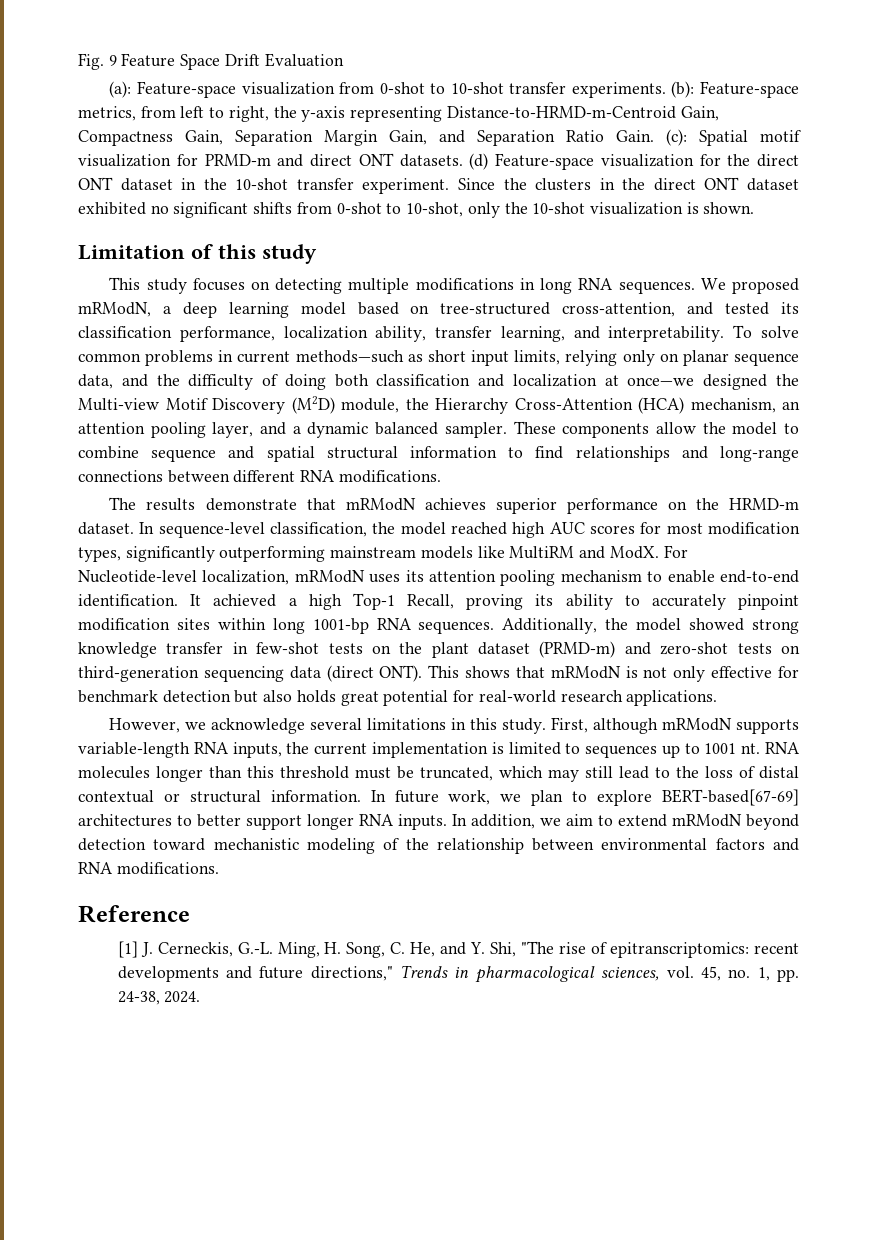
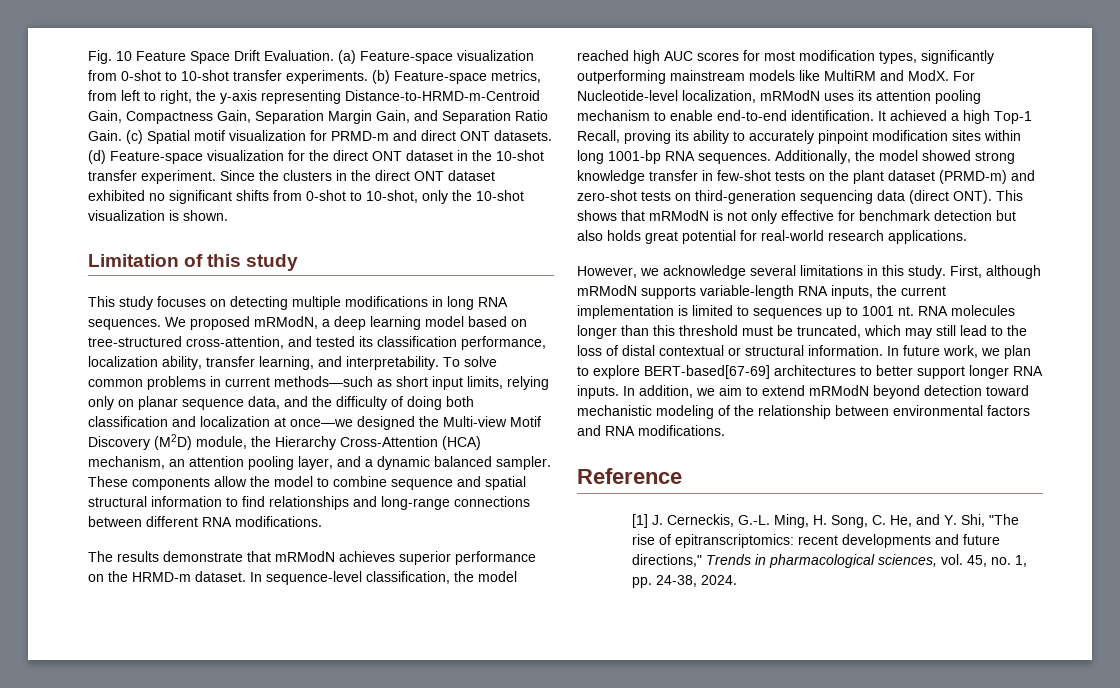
[108,55,117,66] 9 -> [116,51,132,61] 10
[264,53,344,67] [109,81,132,98] Evaluation // (a): -> [264,50,356,64] Evaluation. (a)
[671,81,695,98] (b): -> [372,70,390,84] (b)
[666,129,687,146] (c): -> [126,130,143,144] (c)

